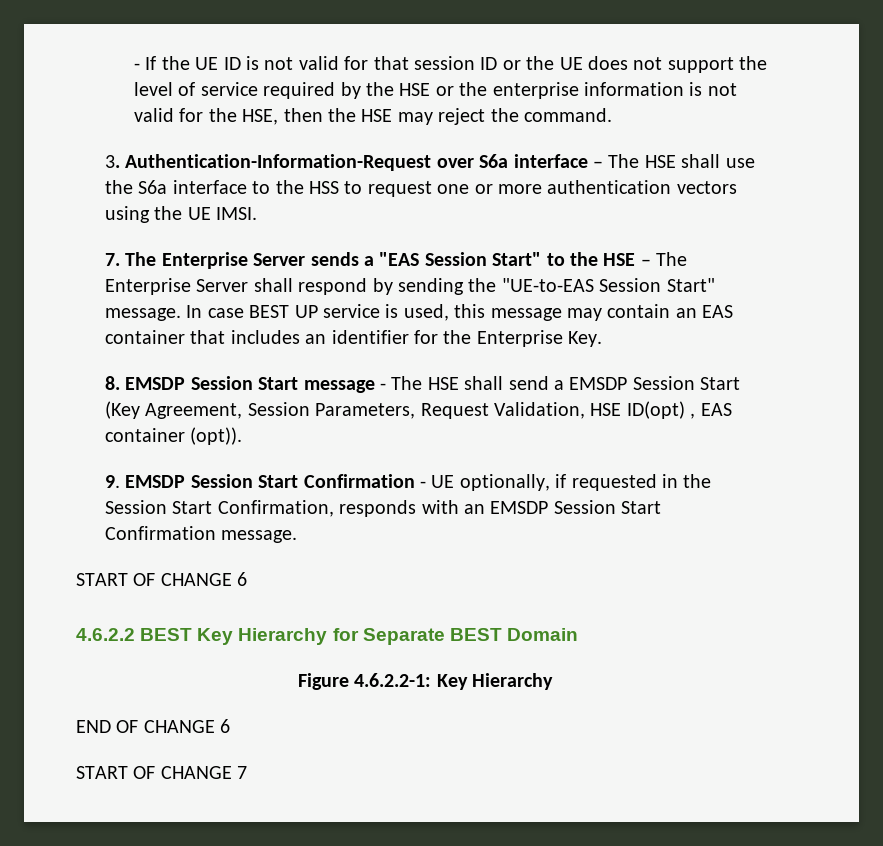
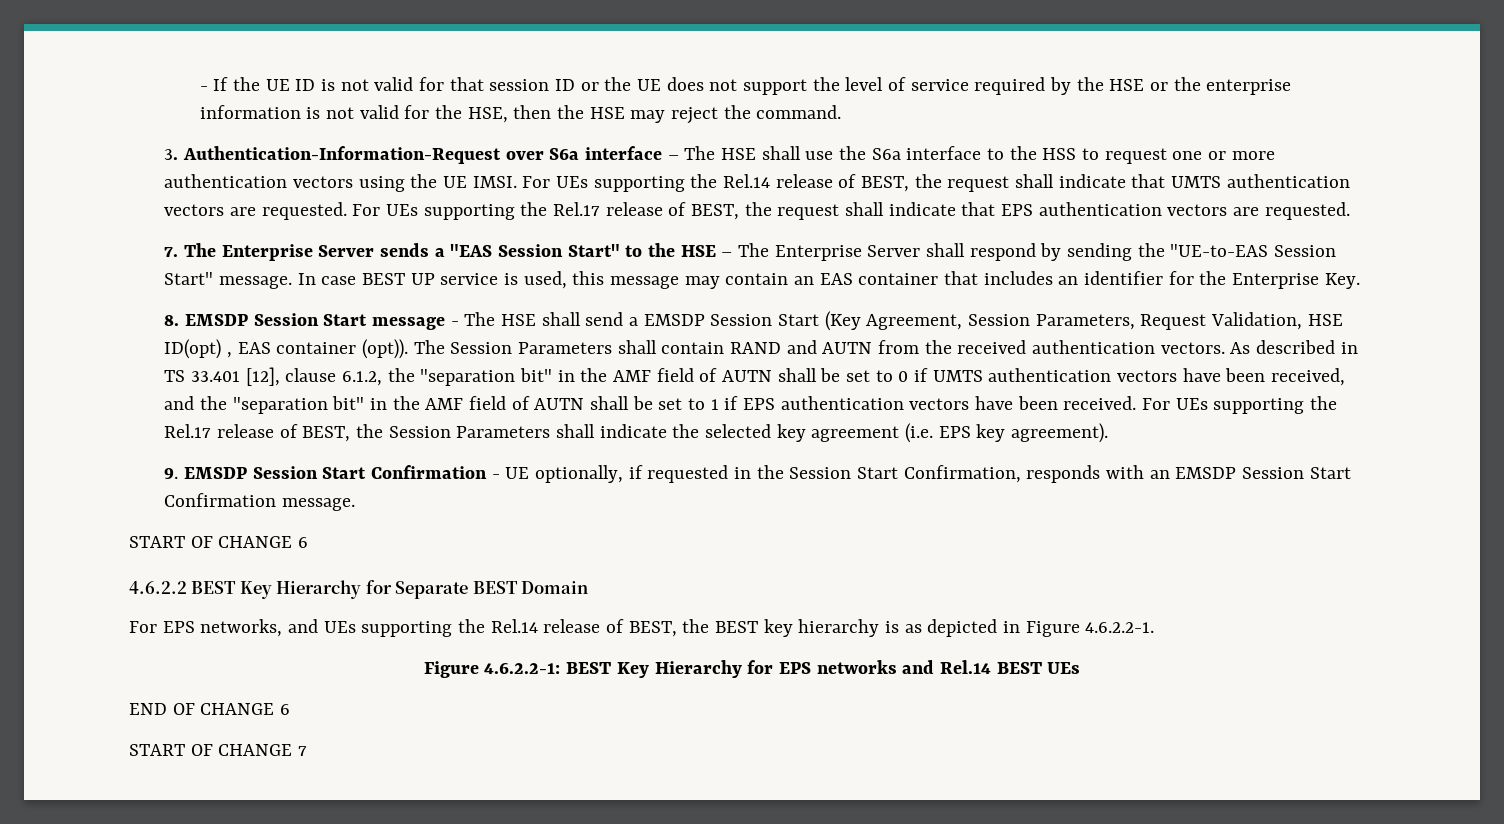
(258, 213) none -> [522,174,1350,192] [164,202,1350,220] For UEs supporting the Rel.14 release of BEST, the request shall indicate that UMTS authentication vectors are requested. For UEs supporting the Rel.17 release of BEST, the request shall indicate that EPS authentication vectors are requested.
(243, 436) none -> [413,340,1358,354] [164,367,1346,386] [164,396,1338,414] [164,423,1109,443] The Session Parameters shall contain RAND and AUTN from the received authentication vectors. As described in TS 33.401 [12], clause 6.1.2, the "separation bit" in the AMF field of AUTN shall be set to 0 if UMTS authentication vectors have been received, and the "separation bit" in the AMF field of AUTN shall be set to 1 if EPS authentication vectors have been received. For UEs supporting the Rel.17 release of BEST, the Session Parameters shall indicate the selected key agreement (i.e. EPS key agreement).
(578, 634) none -> [129,619,1155,637] // For EPS networks, and UEs supporting the Rel.14 release of BEST, the BEST key hierarchy is as depicted in Figure 4.6.2.2-1.
[436,673,554,690] Key Hierarchy -> [566,660,1081,678] BEST Key Hierarchy for EPS networks and Rel.14 BEST UEs

